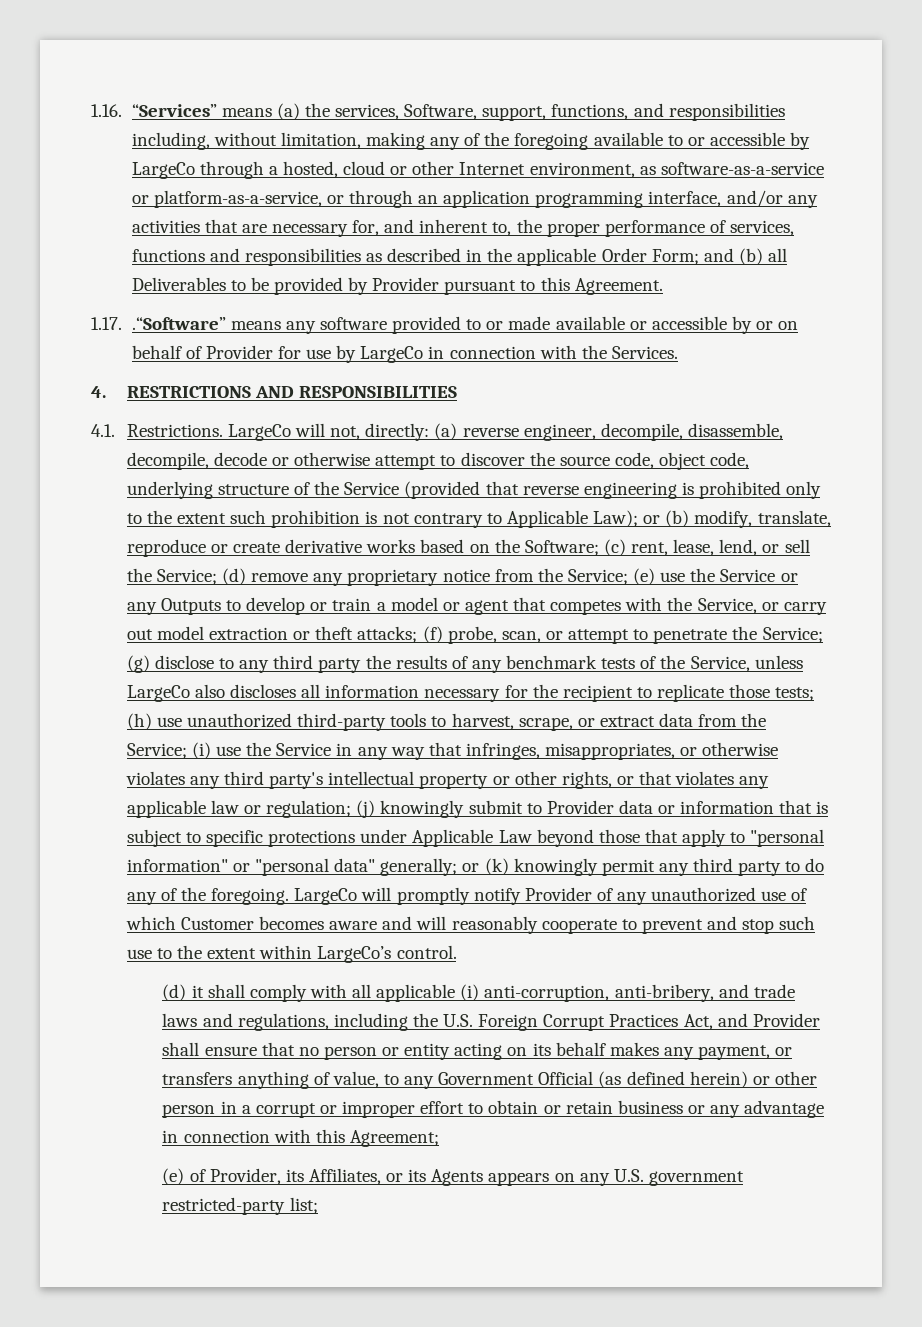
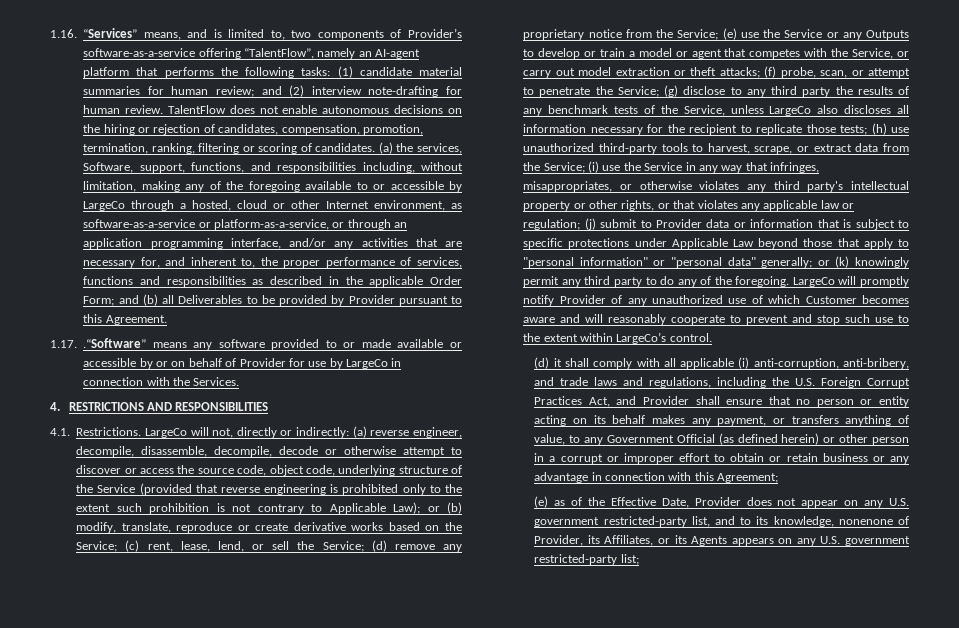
[221,108,272,117] means -> [143,28,462,40] [83,48,421,59] [83,66,462,78] [83,85,462,97] [83,105,462,114] [83,124,423,135] [83,143,376,154] means, and is limited to, two components of Provider’s software-as-a-service offering “TalentFlow”, namely an AI-agent platform that performs the following tasks: (1) candidate material summaries for human review; and (2) interview note-drafting for human review. TalentFlow does not enable autonomous decisions on the hiring or rejection of candidates, compensation, promotion, termination, ranking, filtering or scoring of candidates.
[365,423,430,441] directly: -> [236,427,350,438] directly or indirectly:
(525, 459) none -> [124,468,174,474] or access
[524,540,599,556] Software; -> [76,541,118,552] Service;
[380,800,465,818] knowingly -> (596, 224) none
(185, 1176) none -> [554,497,909,508] [534,516,893,527] as of the Effective Date, Provider does not appear on any U.S. government restricted-party list, and to its knowledge, nonenone

